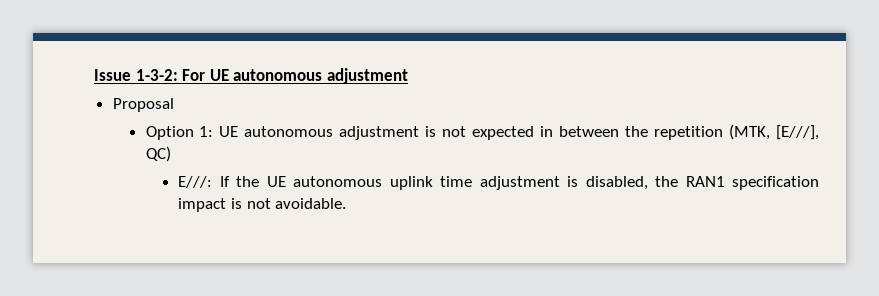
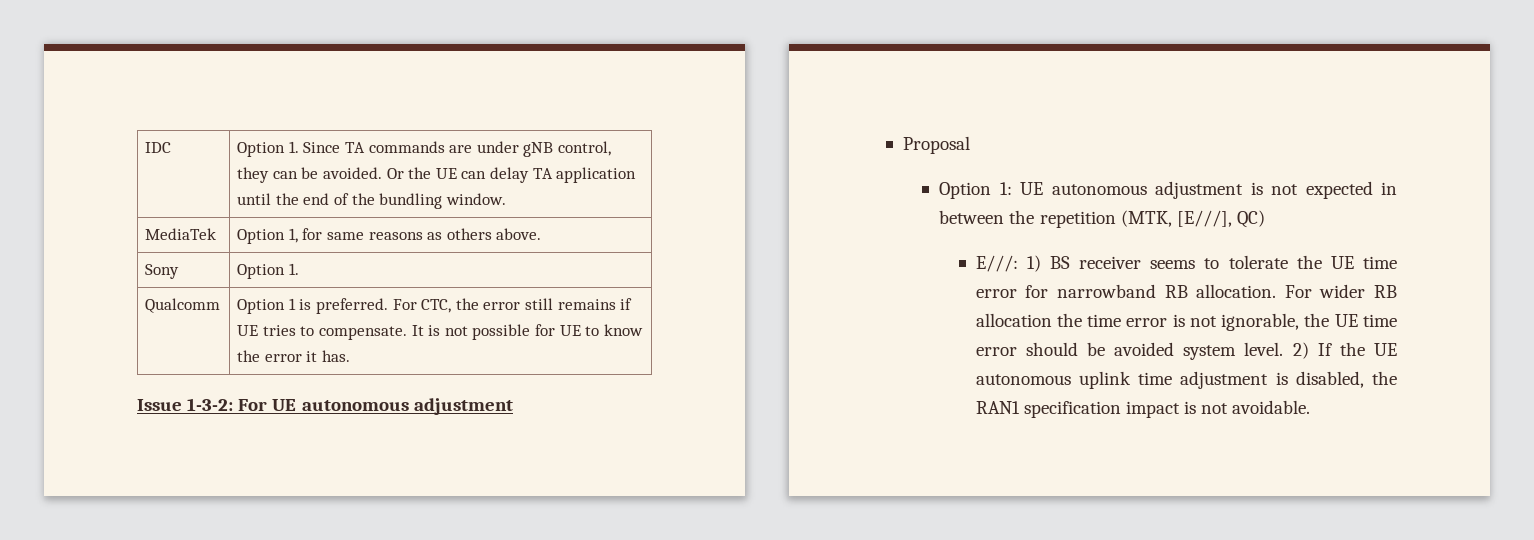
(94, 75) none -> [145,142,172,153] [237,141,612,157] [237,167,637,183] [237,193,506,209] [145,228,217,240] [237,228,542,244] [145,264,180,279] [237,263,299,279] [145,298,221,313] [237,298,633,314] [237,324,643,340] [237,350,351,362] IDC | Option 1. Since TA commands are under gNB control, they can be avoided. Or the UE can delay TA application until the end of the bundling window. // MediaTek | Option 1, for same reasons as others above. // Sony | Option 1. // Qualcomm | Option 1 is preferred. For CTC, the error still remains if UE tries to compensate. It is not possible for UE to know the error it has. //
(213, 182) none -> [1026,255,1397,272] [975,284,1397,298] [975,313,1397,331] [975,342,1309,360] 1) BS receiver seems to tolerate the UE time error for narrowband RB allocation. For wider RB allocation the time error is not ignorable, the UE time error should be avoided system level. 2)

